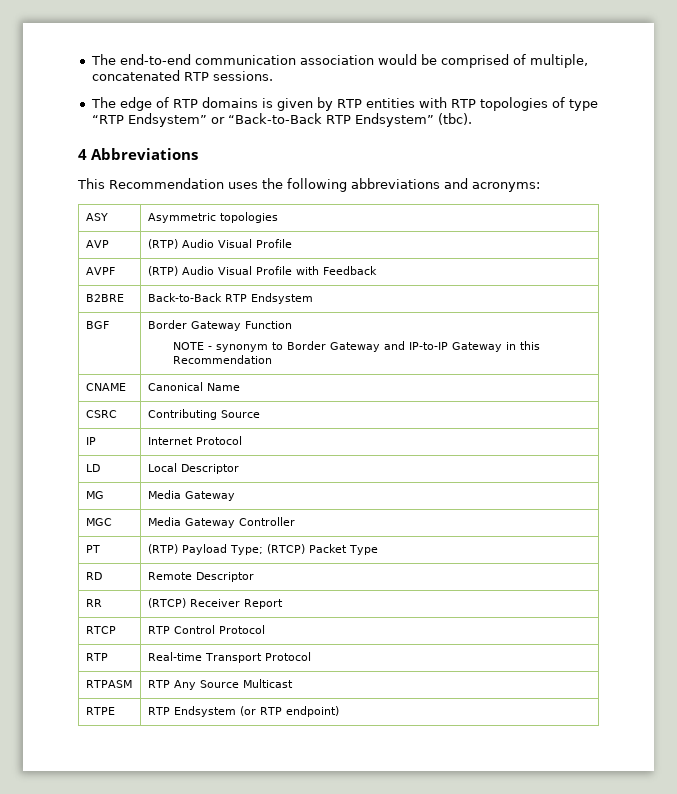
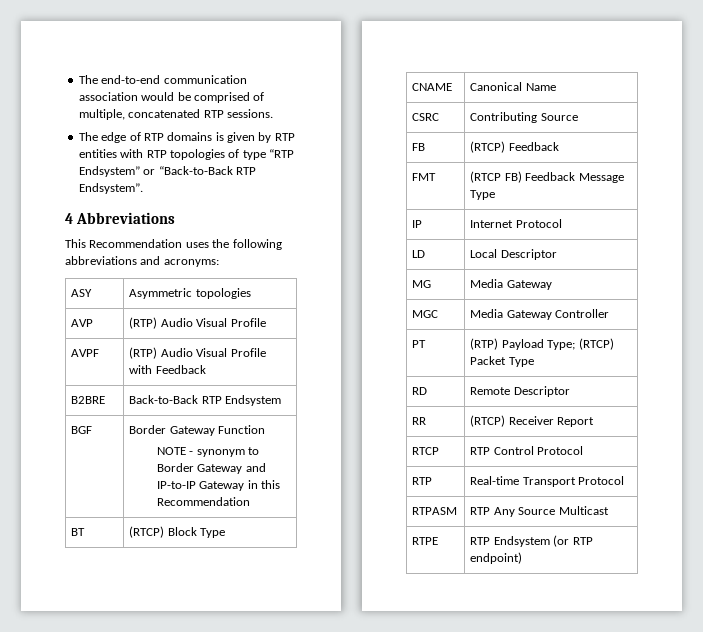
[354,113,472,127] Endsystem” (tbc). -> [78,183,143,194] Endsystem”.
(273, 359) none -> [71,528,86,536] [129,526,226,538] // BT | (RTCP) Block Type
(260, 414) none -> [412,143,426,151] [470,141,559,153] [412,173,437,181] [470,171,624,183] [470,190,496,200] // FB | (RTCP) Feedback // FMT | (RTCP FB) Feedback Message Type

